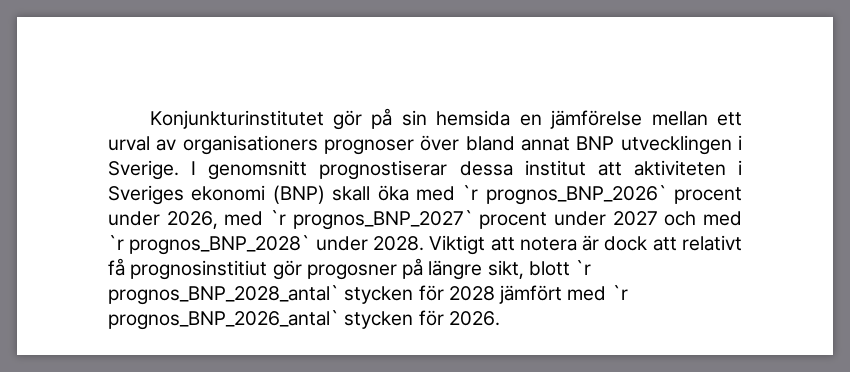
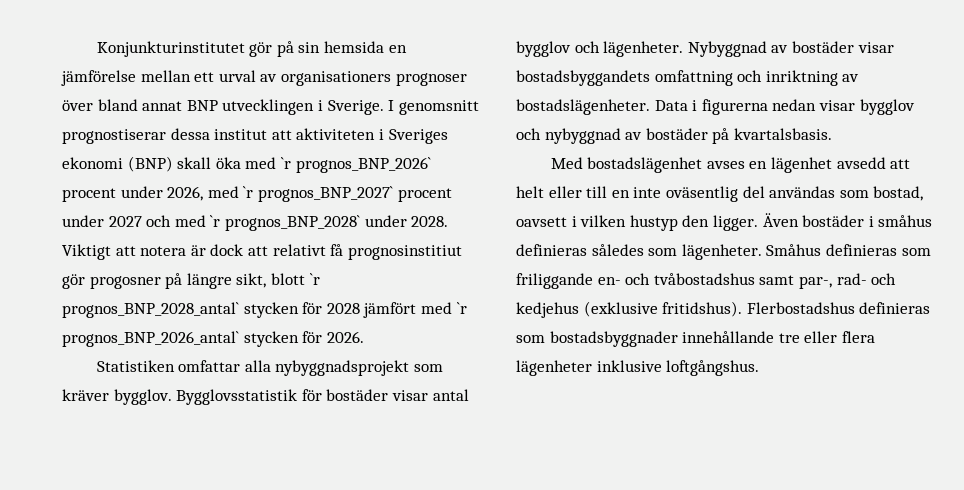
(500, 318) none -> [96,360,443,376] [62,389,469,405] [516,41,894,57] [516,70,860,86] [516,99,915,115] [516,128,832,144] [550,157,911,173] [516,186,924,202] [516,213,933,231] [516,244,931,260] [516,273,897,289] [516,301,931,318] [516,331,875,347] [516,360,760,376] // Statistiken omfattar alla nybyggnadsprojekt som kräver bygglov. Bygglovsstatistik för bostäder visar antal bygglov och lägenheter. Nybyggnad av bostäder visar bostadsbyggandets omfattning och inriktning av bostadslägenheter. Data i figurerna nedan visar bygglov och nybyggnad av bostäder på kvartalsbasis. // Med bostadslägenhet avses en lägenhet avsedd att helt eller till en inte oväsentlig del användas som bostad, oavsett i vilken hustyp den ligger. Även bostäder i småhus definieras således som lägenheter. Småhus definieras som friliggande en- och tvåbostadshus samt par-, rad- och kedjehus (exklusive fritidshus). Flerbostadshus definieras som bostadsbyggnader innehållande tre eller flera lägenheter inklusive loftgångshus.

